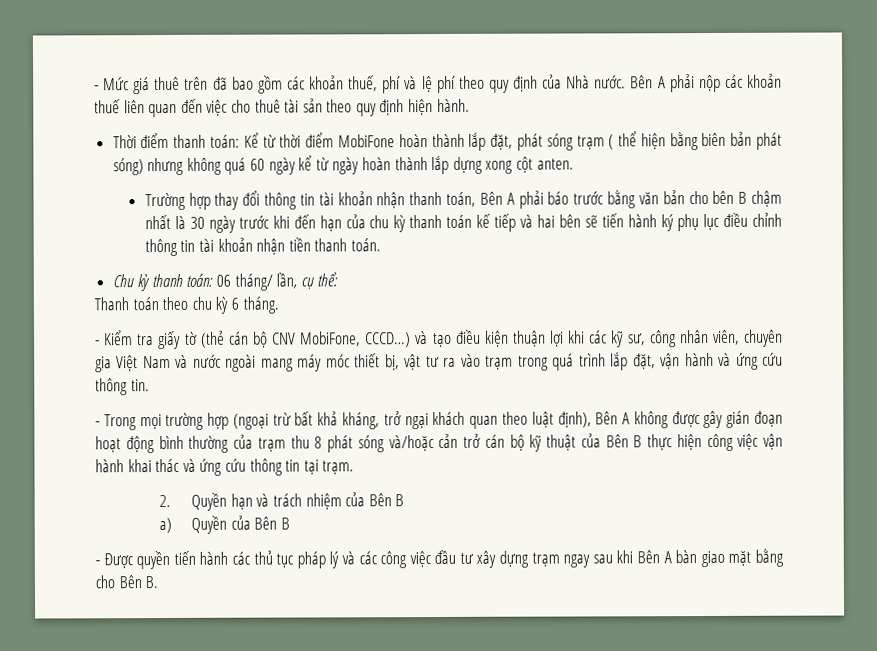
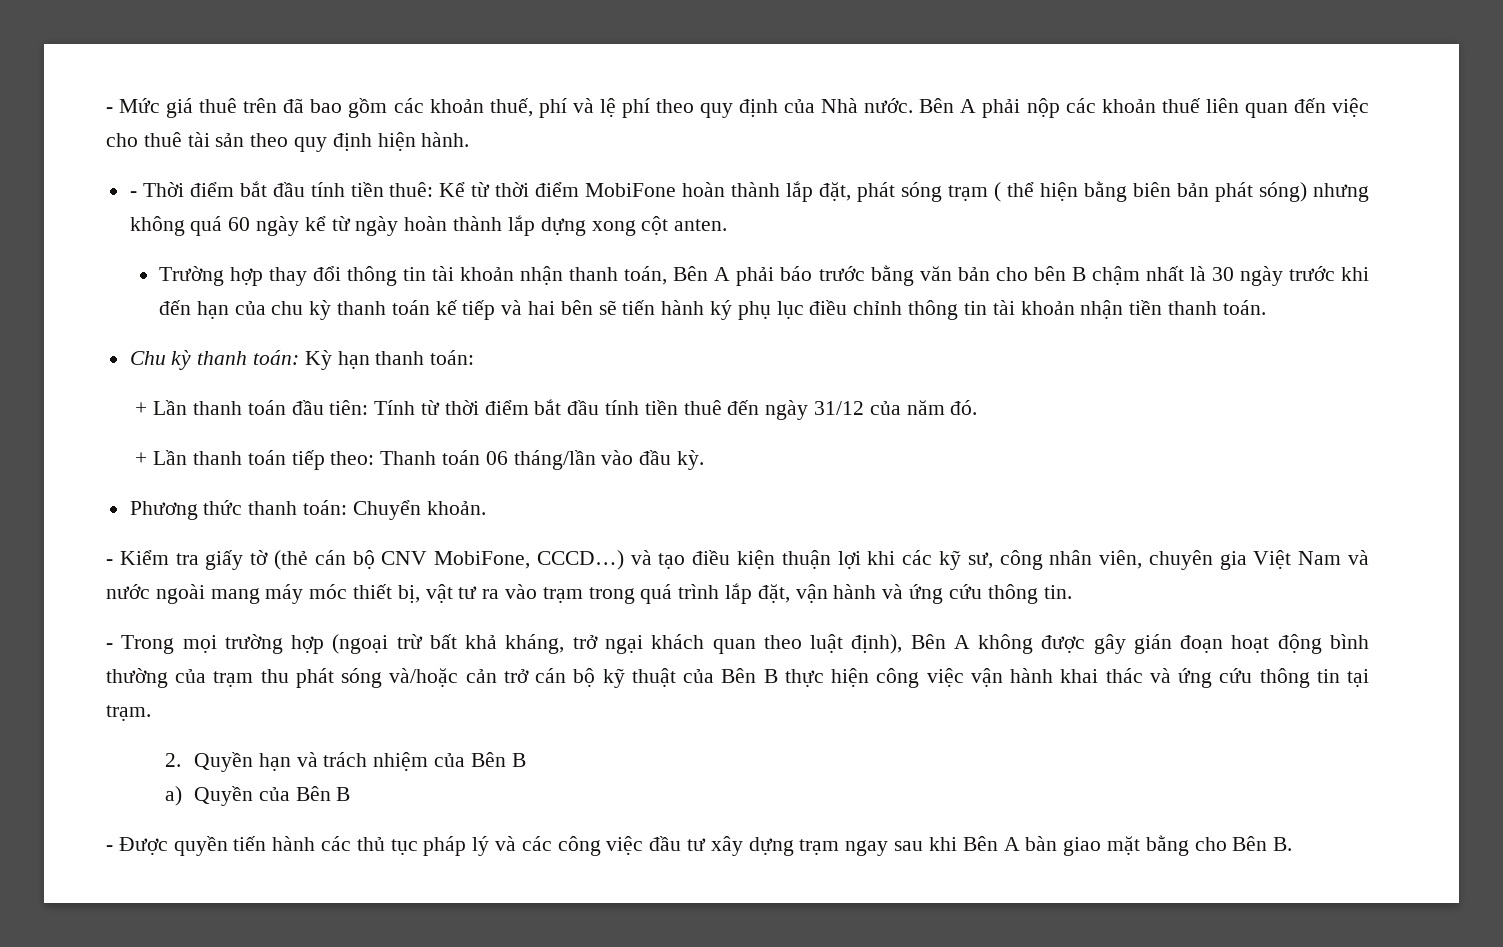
(470, 105) none -> [129,191,137,197] -
[173,134,241,148] thanh toán: -> [239,181,434,197] bắt đầu tính tiền thuê:
[216,272,339,291] [94,296,279,314] 06 tháng/ lần, cụ thể: // Thanh toán theo chu kỳ 6 tháng. -> [304,350,475,370] [135,399,978,420] [135,450,704,470] [129,500,486,520] Kỳ hạn thanh toán: // + Lần thanh toán đầu tiên: Tính từ thời điểm bắt đầu tính tiền thuê đến ngày 31/12 của năm đó. // + Lần thanh toán tiếp theo: Thanh toán 06 tháng/lần vào đầu kỳ. // Phương thức thanh toán: Chuyển khoản.
[314,436,323,449] 8 -> (289, 676) none

